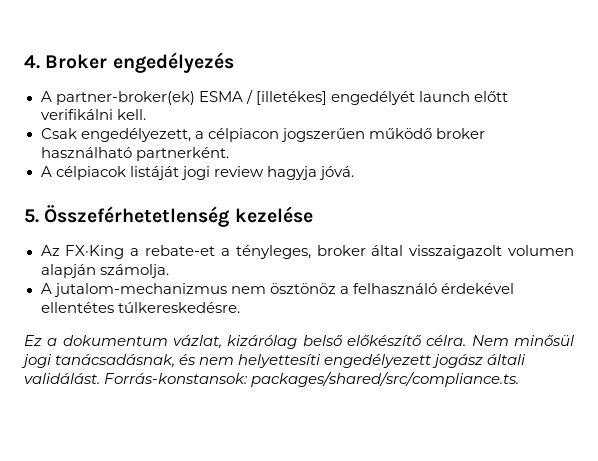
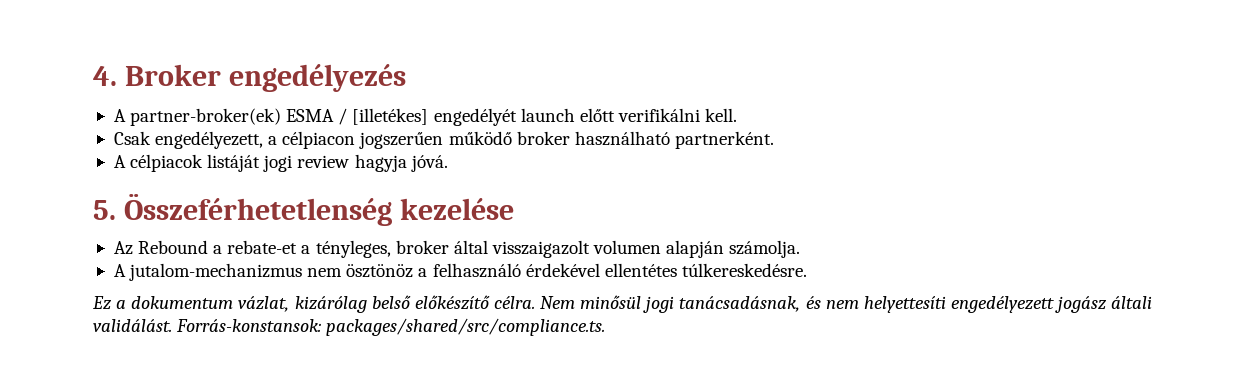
[65,245,125,259] FX·King -> [138,240,209,254] Rebound

